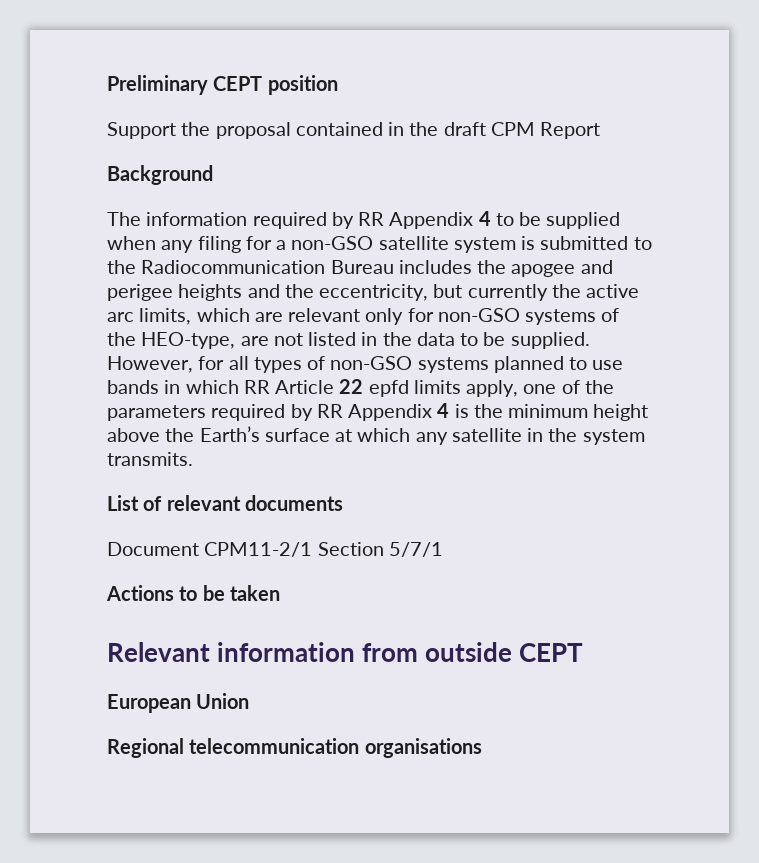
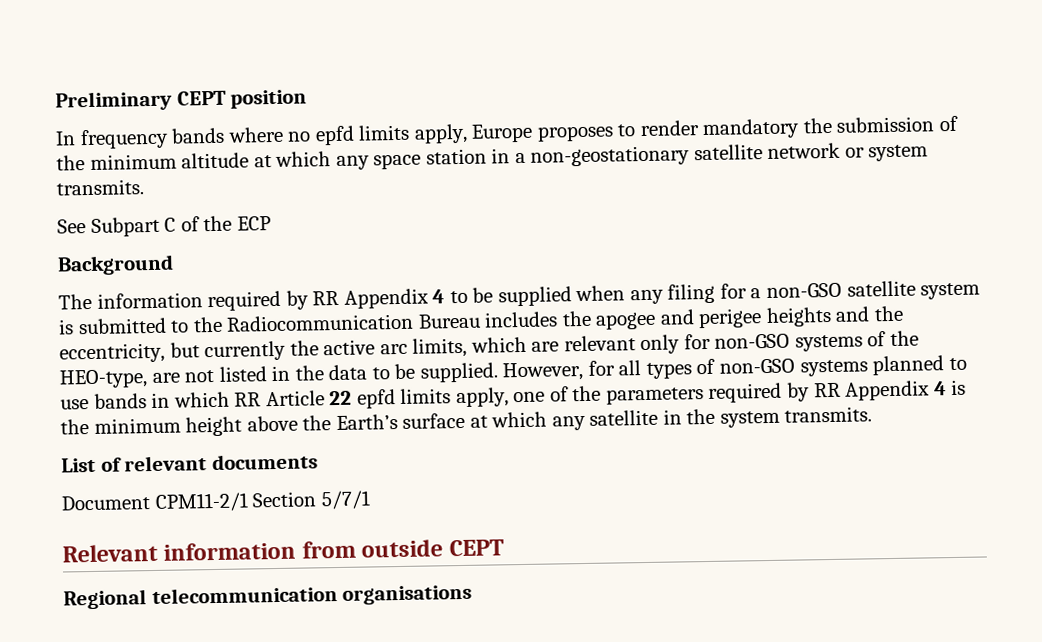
[107,122,601,139] Support the proposal contained in the draft CPM Report -> [55,115,959,150] [56,142,929,171] [56,179,144,196] [57,215,271,237] In frequency bands where no epfd limits apply, Europe proposes to render mandatory the submission of the minimum altitude at which any space station in a non-geostationary satellite network or system transmits. // See Subpart C of the ECP
[106,585,280,601] // Actions to be taken -> (371, 500) none
[107,693,250,713] // European Union -> (504, 548) none

